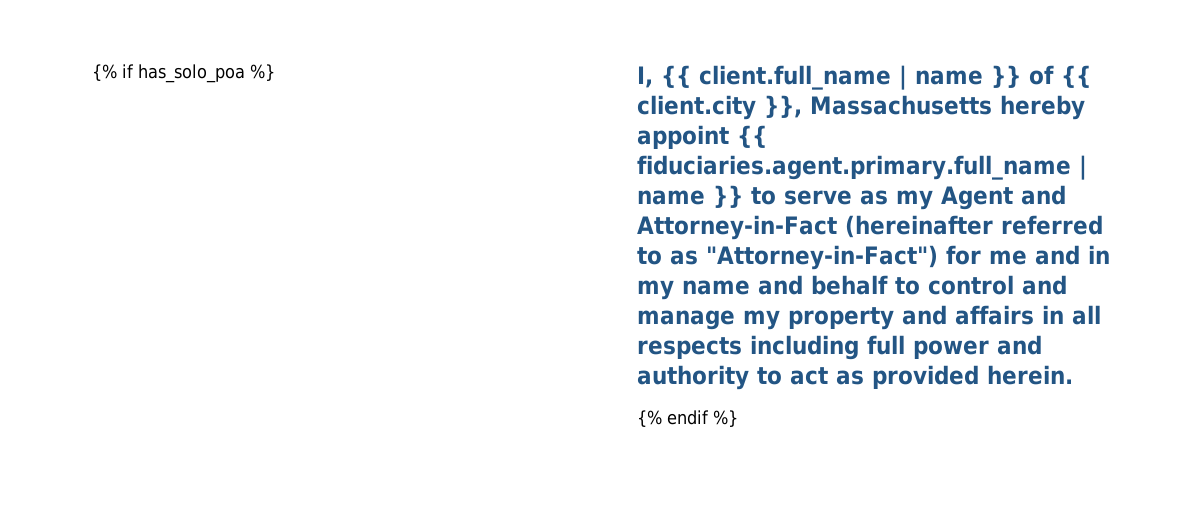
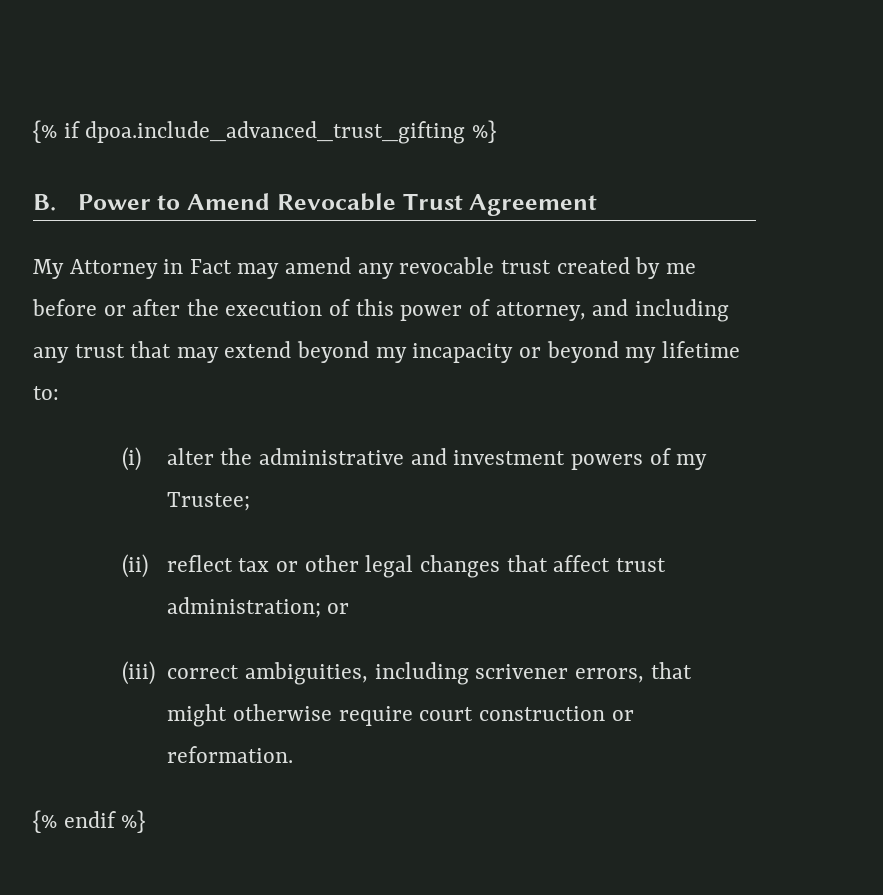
[138,64,245,83] has_solo_poa -> [85,121,466,144] dpoa.include_advanced_trust_gifting
[637,65,1091,90] [637,95,1085,120] [637,125,767,149] [637,155,1087,180] [637,185,1066,210] [637,215,1103,240] [637,245,1110,270] [637,275,1067,300] [637,305,1101,330] [637,335,1042,360] [637,365,1073,390] I, {{ client.full_name | name }} of {{ client.city }}, Massachusetts hereby appoint {{ fiduciaries.agent.primary.full_name | name }} to serve as my Agent and Attorney-in-Fact (hereinafter referred to as "Attorney-in-Fact") for me and in my name and behalf to control and manage my property and affairs in all respects including full power and authority to act as provided herein. -> [33,193,598,216] [33,257,696,279] [32,299,729,322] [33,341,740,363] [33,386,59,400] [122,447,708,471] [166,492,250,511] [122,554,666,578] [166,597,350,618] [122,661,692,685] [167,704,634,727] [167,746,294,763] B. Power to Amend Revocable Trust Agreement // My Attorney in Fact may amend any revocable trust created by me before or after the execution of this power of attorney, and including any trust that may extend beyond my incapacity or beyond my lifetime to: // (i) alter the administrative and investment powers of my Trustee; // (ii) reflect tax or other legal changes that affect trust administration; or // (iii) correct ambiguities, including scrivener errors, that might otherwise require court construction or reformation.

